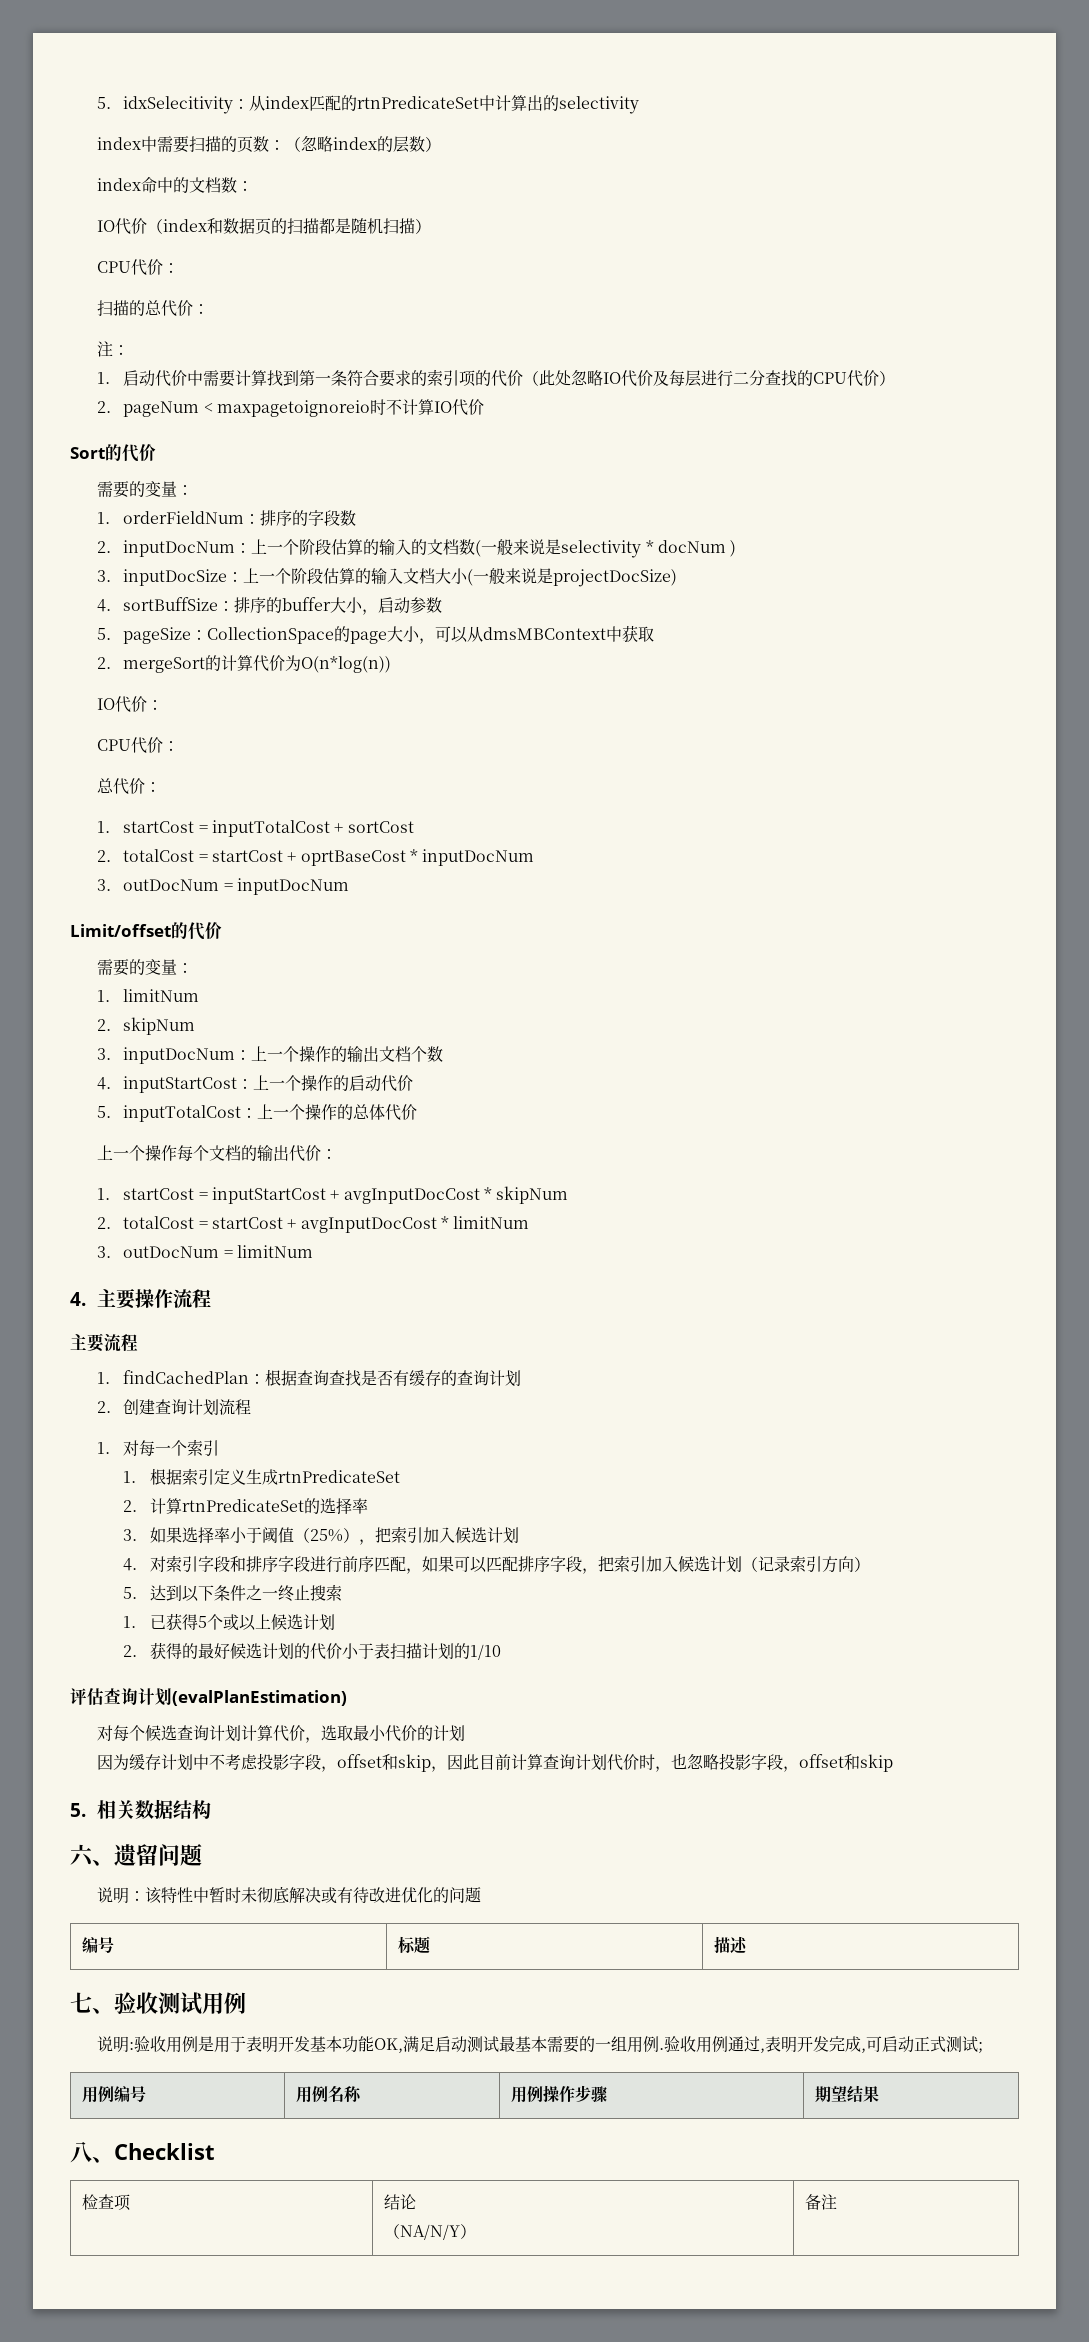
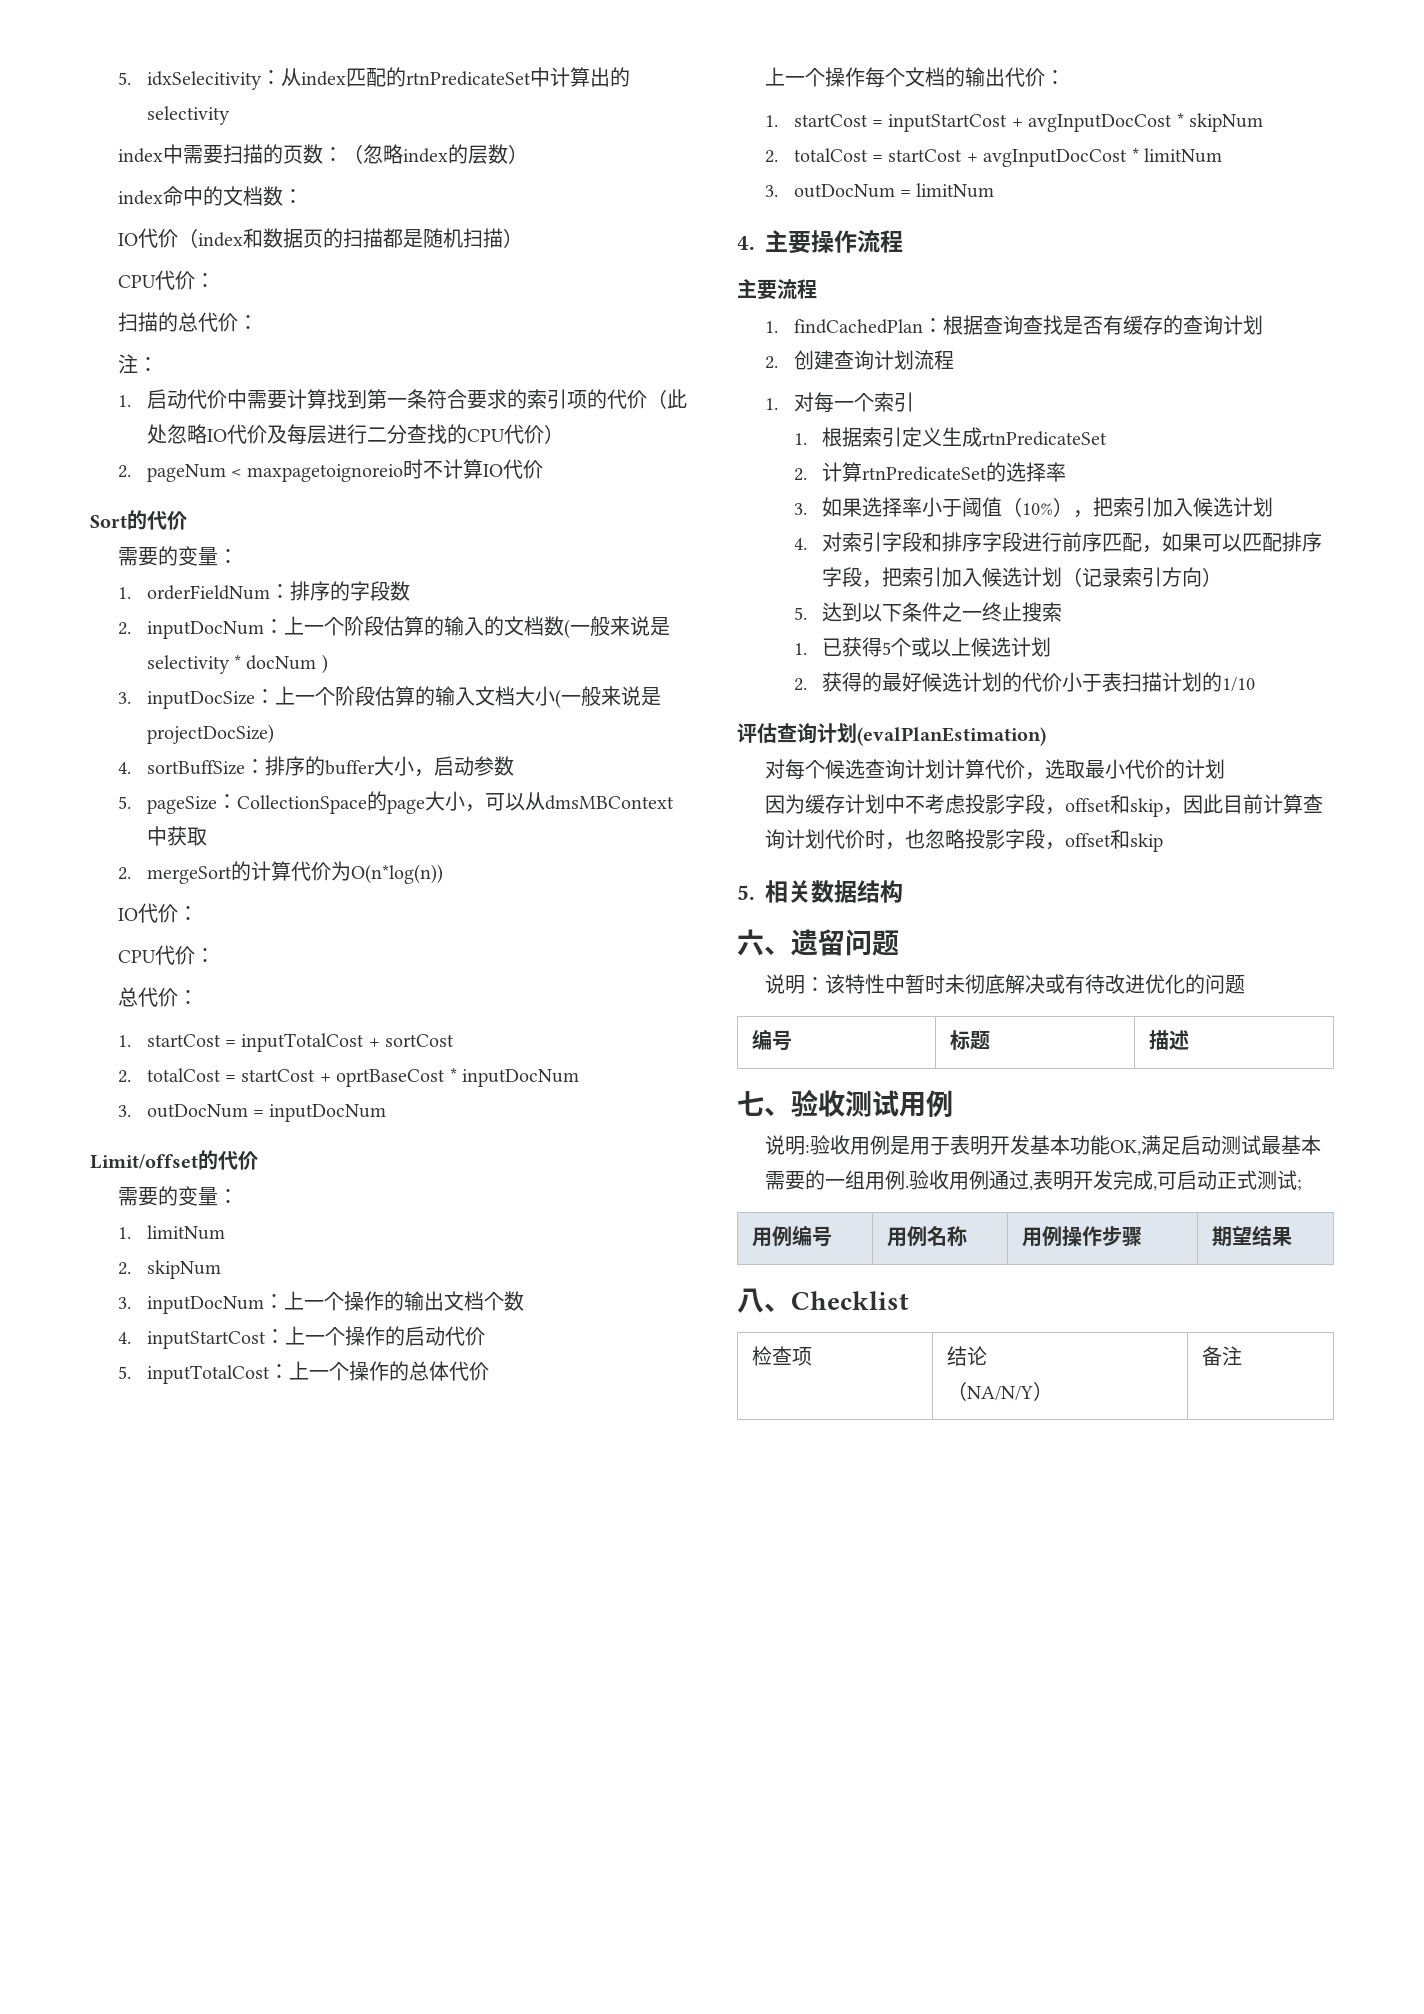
[309,1529,343,1542] 25% -> [1021,503,1053,515] 10%

